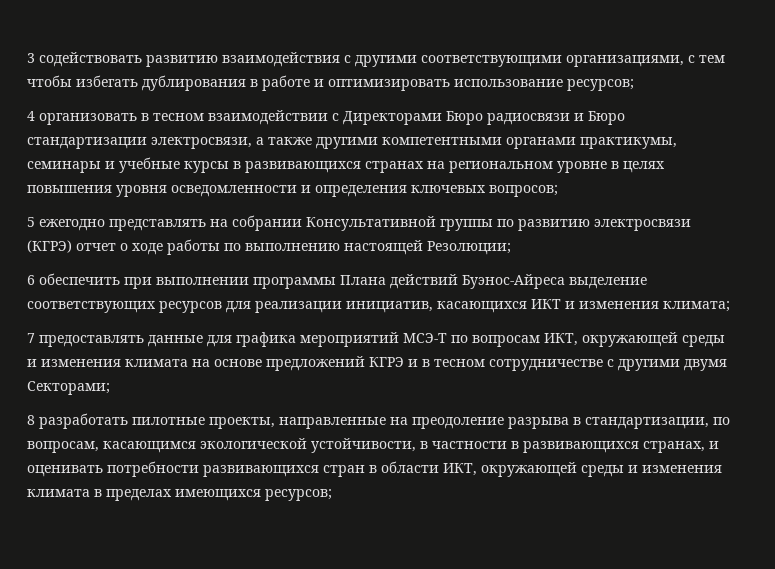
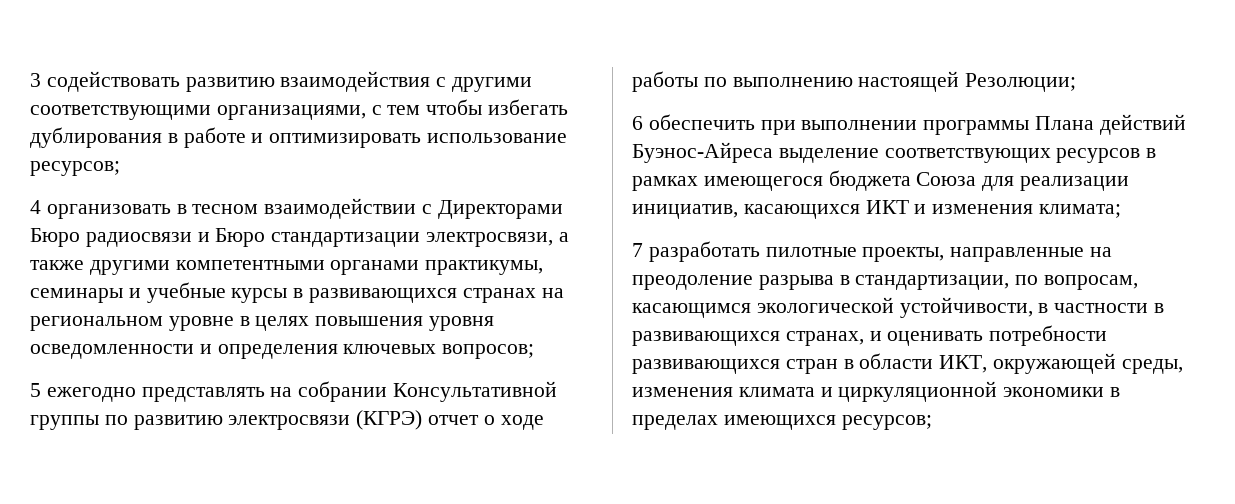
(222, 307) none -> [1146,148,1157,158] [632,170,977,191] в рамках имеющегося бюджета Союза
[39,332,725,347] [27,356,727,371] [27,381,110,395] [27,415,35,425] предоставлять данные для графика мероприятий МСЭ-T по вопросам ИКТ, окружающей среды и изменения климата на основе предложений КГРЭ и в тесном сотрудничестве с другими двумя Секторами; // 8 -> (643, 250) none
[581,465,722,477] [27,489,90,497] среды и изменения климата -> [1121,359,1183,374] [632,381,1105,402] среды, изменения климата и циркуляционной экономики

